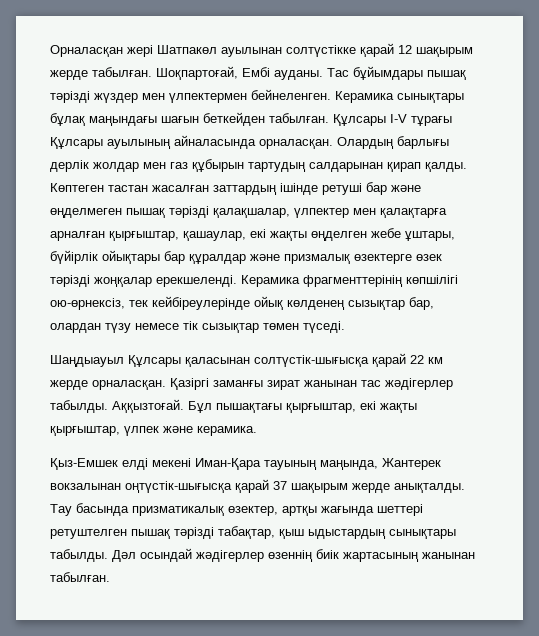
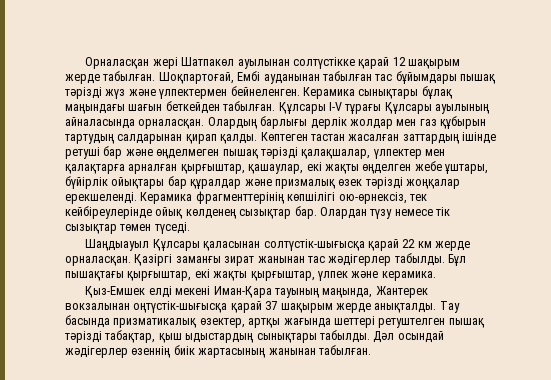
[274,68,349,80] ауданы. Тас -> [263,71,393,84] ауданынан табылған тас
[94,93,165,103] жүздер мен -> [105,89,156,99] жүз және
[354,254,412,264] өзектерге -> (335, 184) none
[409,297,434,310] [50,323,101,333] бар, олардан -> [294,206,367,219] бар. Олардан
[112,399,184,413] Аққызтоғай. -> (445, 259) none

